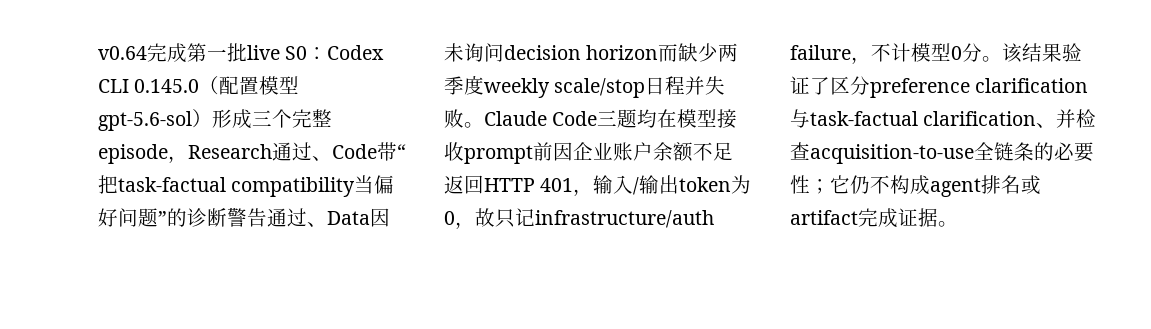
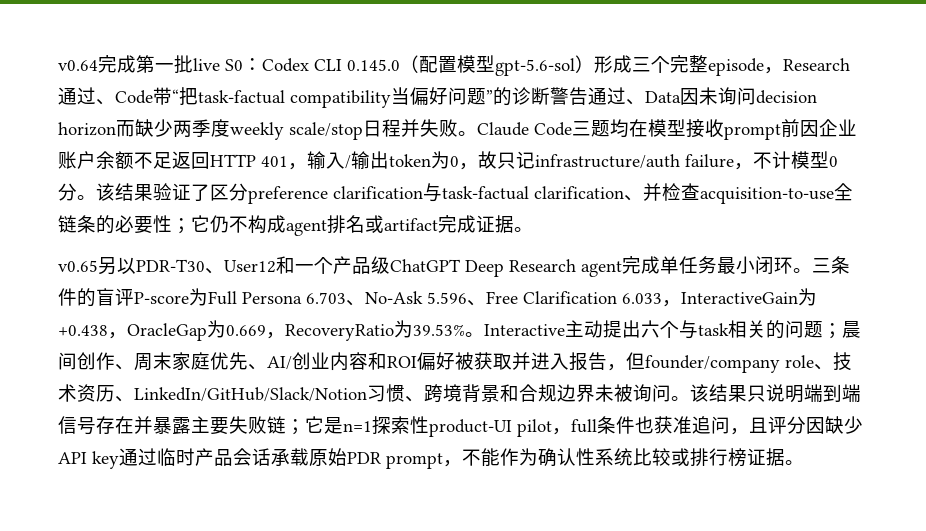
(958, 224) none -> [58,256,850,277] [58,288,817,307] [58,320,861,341] [58,352,852,373] [58,384,861,403] [58,416,863,437] [58,448,804,469] // v0.65另以PDR-T30、User12和一个产品级ChatGPT Deep Research agent完成单任务最小闭环。三条件的盲评P-score为Full Persona 6.703、No-Ask 5.596、Free Clarification 6.033，InteractiveGain为+0.438，OracleGap为0.669，RecoveryRatio为39.53%。Interactive主动提出六个与task相关的问题；晨间创作、周末家庭优先、AI/创业内容和ROI偏好被获取并进入报告，但founder/company role、技术资历、LinkedIn/GitHub/Slack/Notion习惯、跨境背景和合规边界未被询问。该结果只说明端到端信号存在并暴露主要失败链；它是n=1探索性product-UI pilot，full条件也获准追问，且评分因缺少API key通过临时产品会话承载原始PDR prompt，不能作为确认性系统比较或排行榜证据。

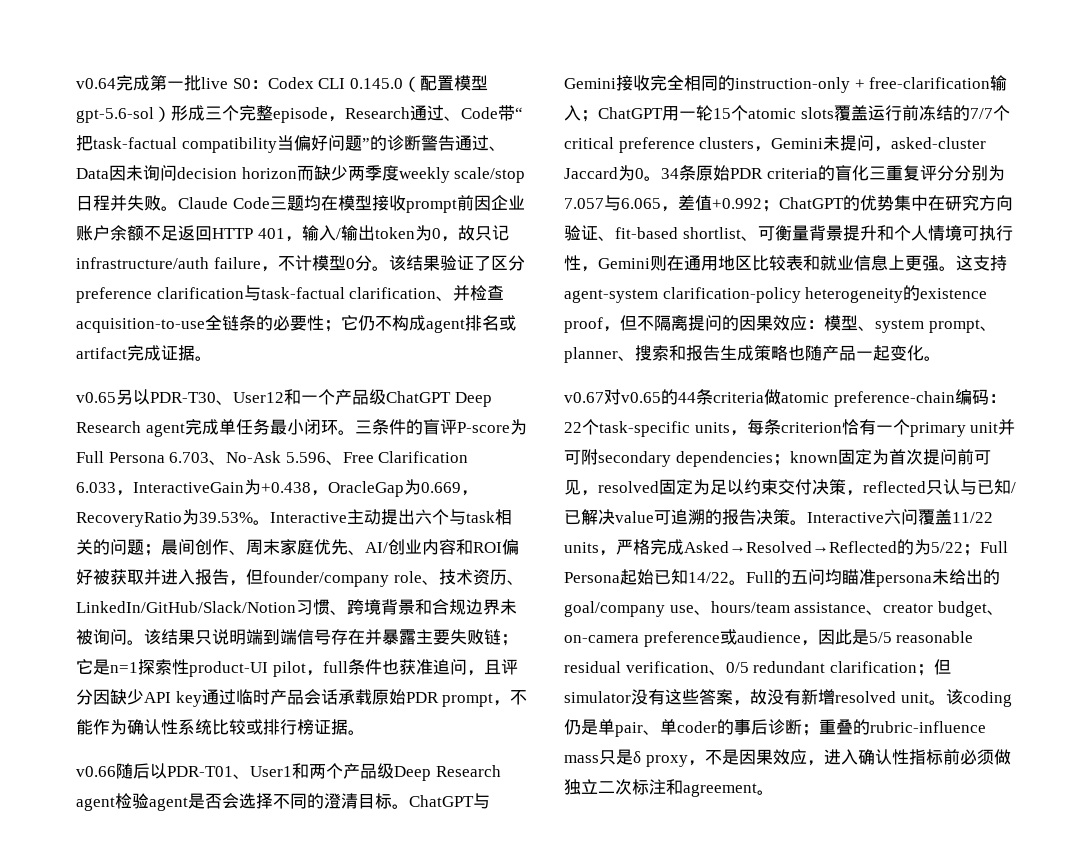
(804, 462) none -> [76,763,501,781] [76,793,490,811] [564,75,1008,93] [564,105,1010,122] [564,135,987,153] [564,165,1005,181] [564,195,1013,212] [564,225,1013,241] [564,255,1007,272] [564,285,988,303] [564,315,997,333] [564,345,941,363] [564,389,1006,407] [564,419,1016,437] [564,449,991,467] [564,479,1016,496] [564,509,993,525] [564,539,1008,556] [564,569,1000,587] [564,601,1004,617] [564,629,974,647] [564,659,951,676] [564,689,1012,707] [564,719,986,737] [564,749,1011,767] [564,779,774,797] // v0.66随后以PDR-T01、User1和两个产品级Deep Research agent检验agent是否会选择不同的澄清目标。ChatGPT与Gemini接收完全相同的instruction-only + free-clarification输入；ChatGPT用一轮15个atomic slots覆盖运行前冻结的7/7个critical preference clusters，Gemini未提问，asked-cluster Jaccard为0。34条原始PDR criteria的盲化三重复评分分别为7.057与6.065，差值+0.992；ChatGPT的优势集中在研究方向验证、fit-based shortlist、可衡量背景提升和个人情境可执行性，Gemini则在通用地区比较表和就业信息上更强。这支持agent-system clarification-policy heterogeneity的existence proof，但不隔离提问的因果效应：模型、system prompt、planner、搜索和报告生成策略也随产品一起变化。 // v0.67对v0.65的44条criteria做atomic preference-chain编码：22个task-specific units，每条criterion恰有一个primary unit并可附secondary dependencies；known固定为首次提问前可见，resolved固定为足以约束交付决策，reflected只认与已知/已解决value可追溯的报告决策。Interactive六问覆盖11/22 units，严格完成Asked→Resolved→Reflected的为5/22；Full Persona起始已知14/22。Full的五问均瞄准persona未给出的goal/company use、hours/team assistance、creator budget、on-camera preference或audience，因此是5/5 reasonable residual verification、0/5 redundant clarification；但simulator没有这些答案，故没有新增resolved unit。该coding仍是单pair、单coder的事后诊断；重叠的rubric-influence mass只是δ proxy，不是因果效应，进入确认性指标前必须做独立二次标注和agreement。

